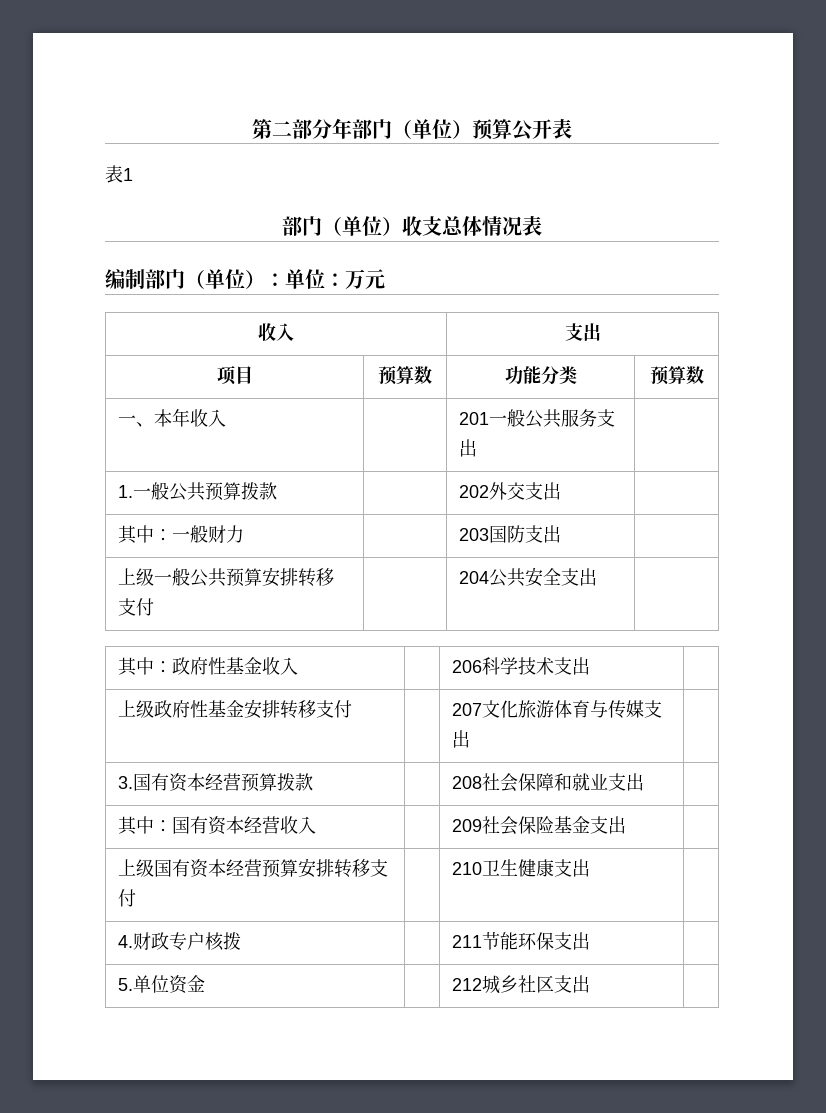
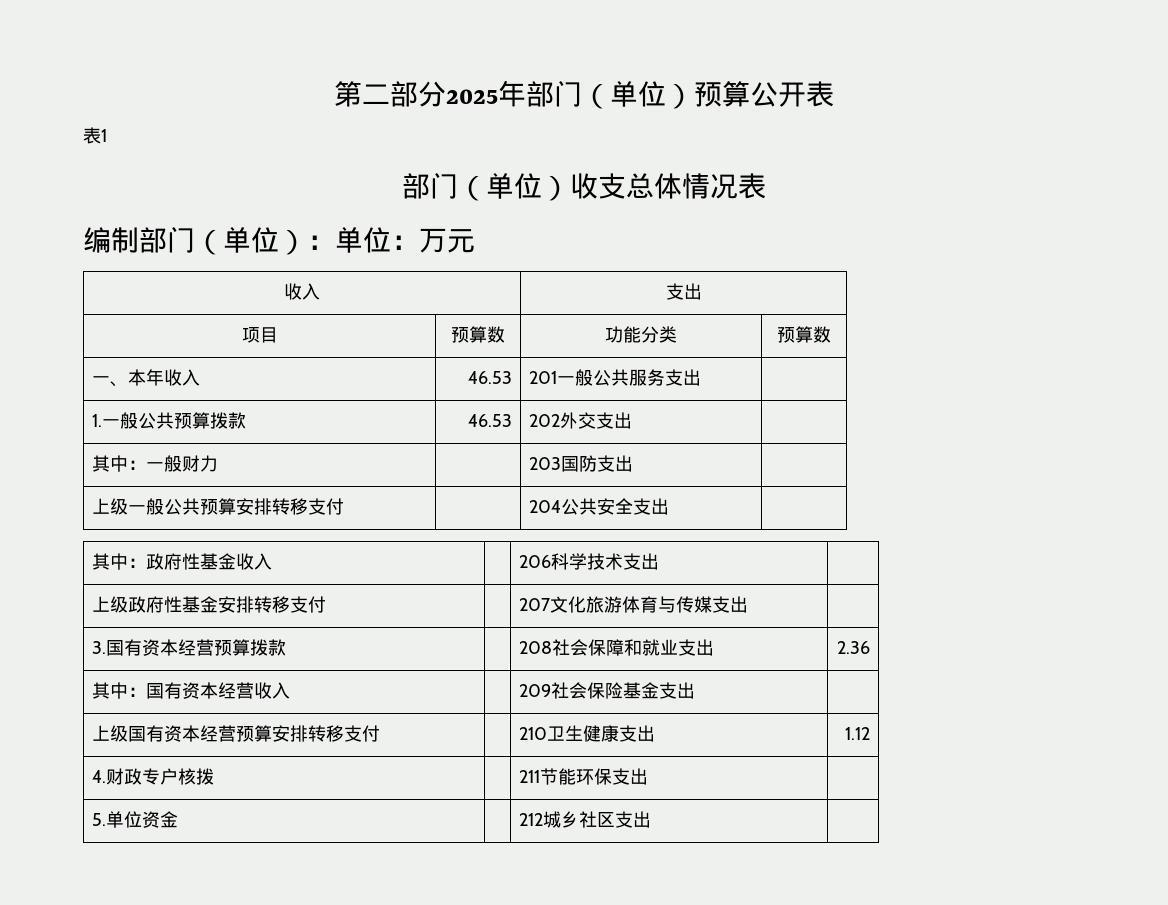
(332, 129) none -> [446,89,498,104] 2025
(226, 418) none -> [468,371,513,384] 46.53
(277, 491) none -> [468,414,513,427] 46.53
(644, 782) none -> [837,641,871,654] 2.36
(590, 868) none -> [845,727,871,740] 1.12

